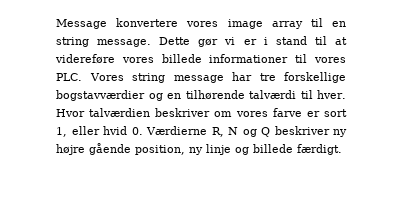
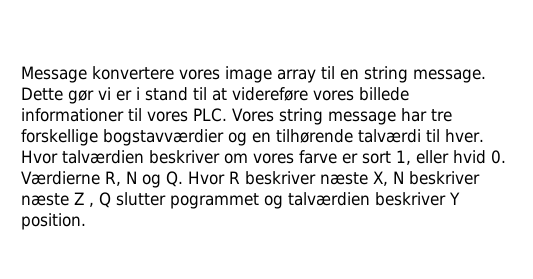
[261,126,347,137] [56,143,342,155] Q beskriver ny højre gående position, ny linje og billede færdigt. -> [166,171,480,187] [21,192,460,209] [21,213,86,230] Q. Hvor R beskriver næste X, N beskriver næste Z , Q slutter pogrammet og talværdien beskriver Y position.

